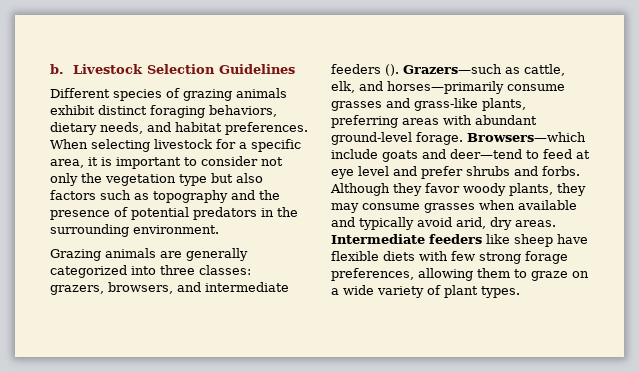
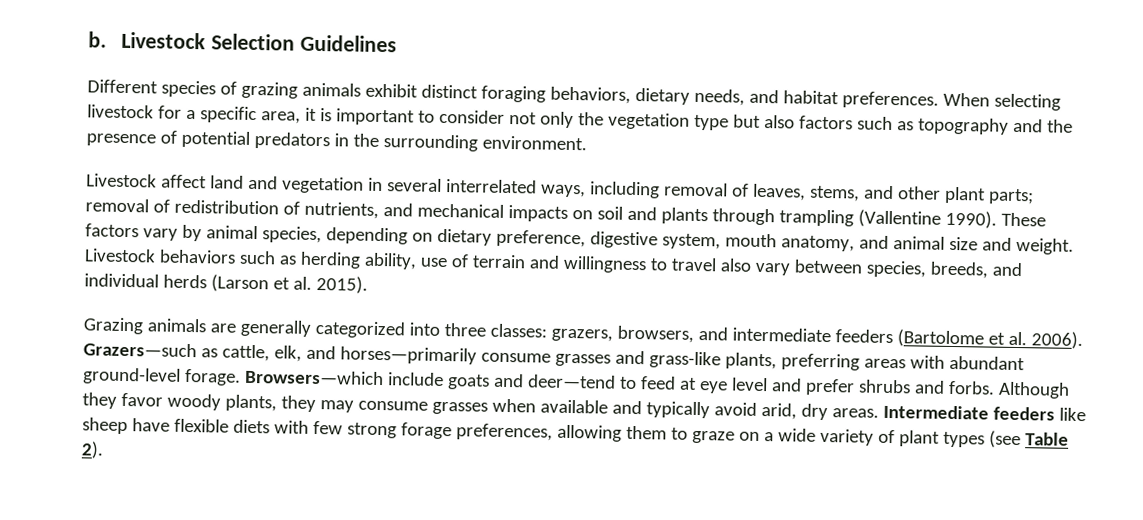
(219, 229) none -> [86,173,1034,205] [85,198,1046,229] [85,223,1074,255] [84,248,1023,279] [84,273,368,294] // Livestock affect land and vegetation in several interrelated ways, including removal of leaves, stems, and other plant parts; removal of redistribution of nutrients, and mechanical impacts on soil and plants through trampling (Vallentine 1990). These factors vary by animal species, depending on dietary preference, digestive system, mouth anatomy, and animal size and weight. Livestock behaviors such as herding ability, use of terrain and willingness to travel also vary between species, breeds, and individual herds (Larson et al. 2015).
[385,64,399,76] (). -> [896,329,1083,350] (Bartolome et al. 2006).
[481,286,520,298] types. -> [942,430,1069,449] [81,441,104,459] types (see Table 2).

